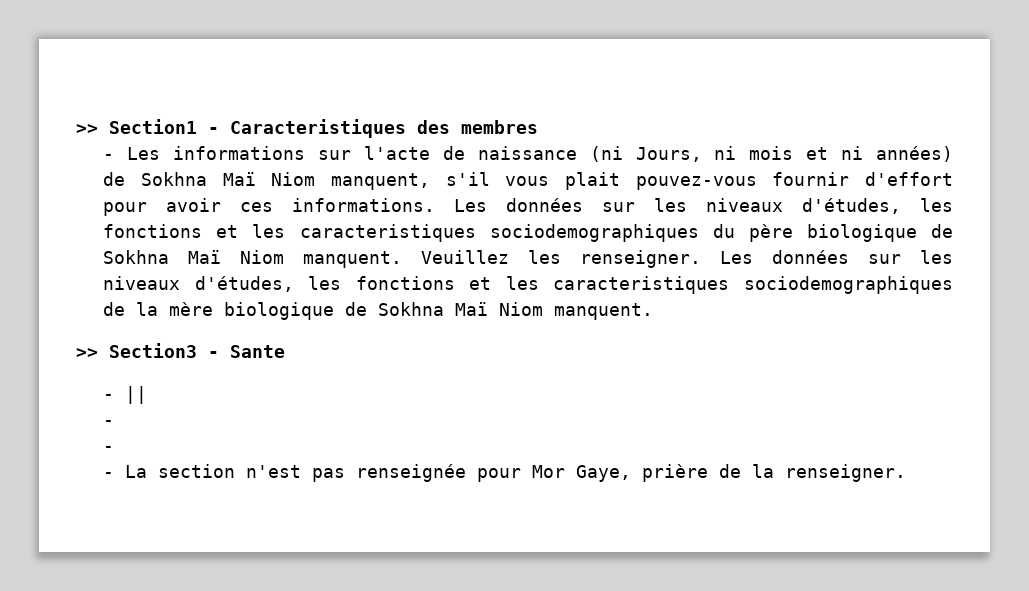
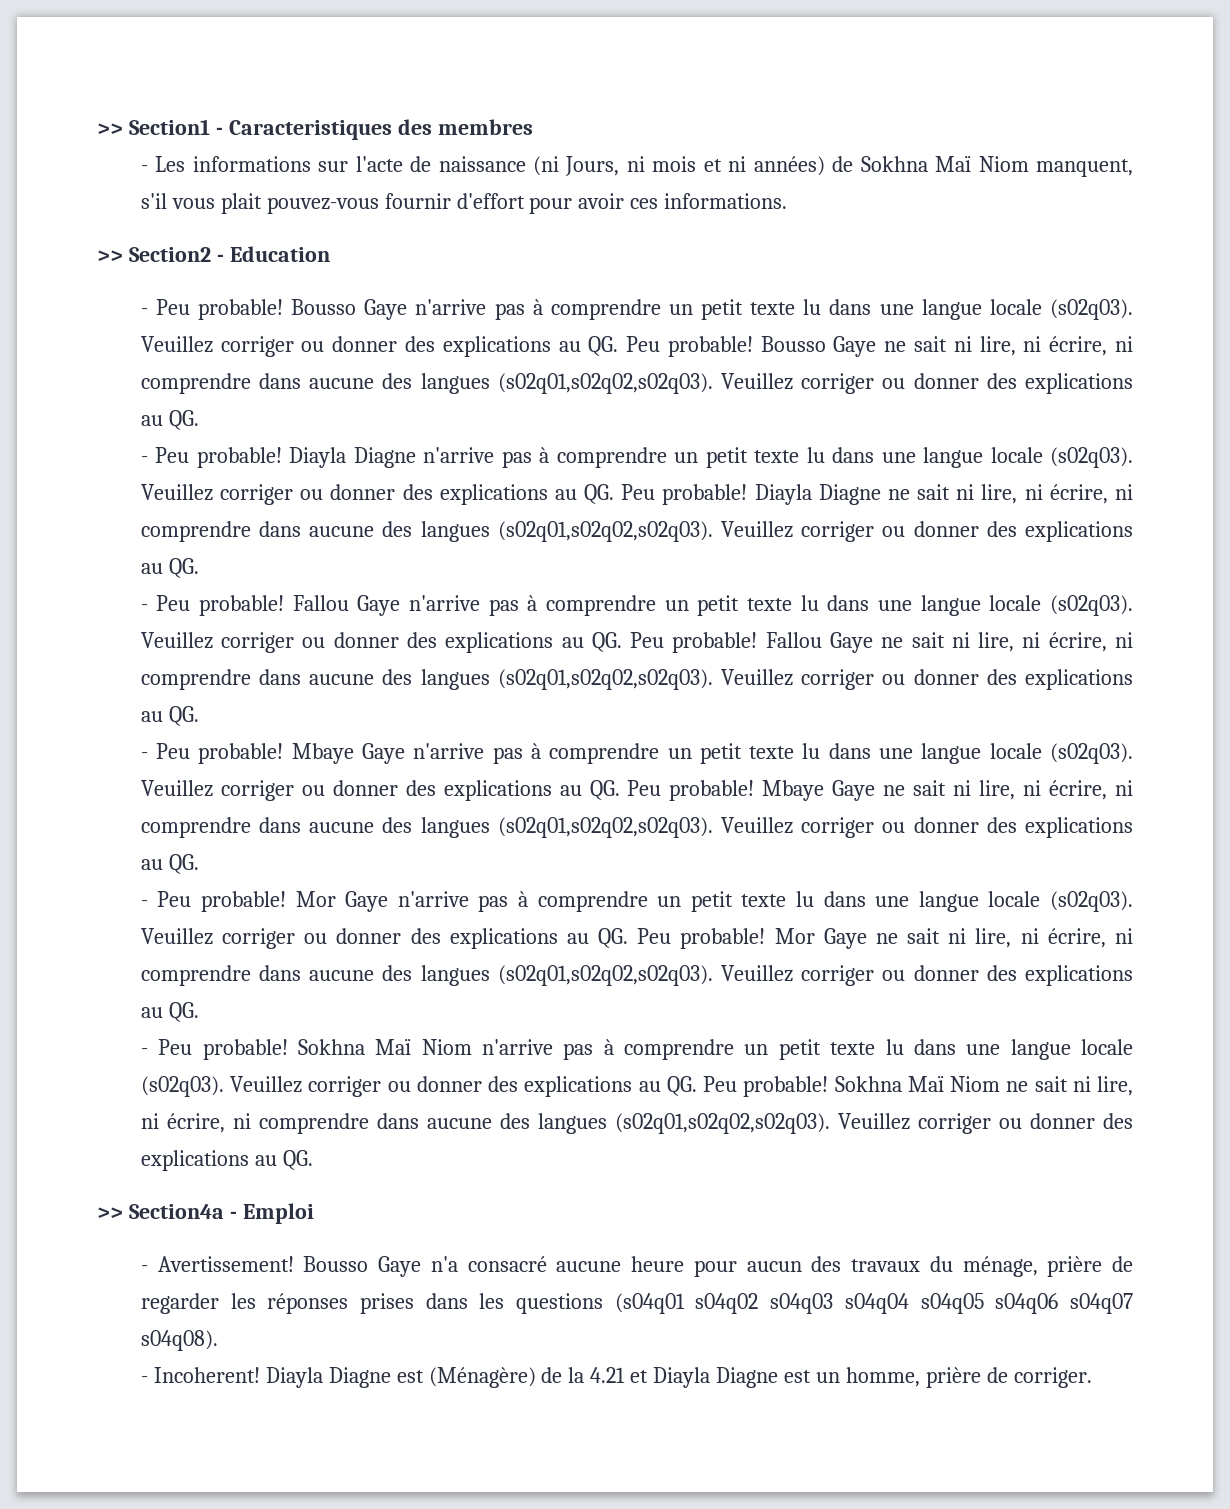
[454,198,953,214] [103,224,953,242] [103,250,953,268] [103,276,953,294] [103,302,654,320] [76,343,285,358] [103,386,148,404] [103,420,115,426] [103,446,115,452] [103,464,907,482] Les données sur les niveaux d'études, les fonctions et les caracteristiques sociodemographiques du père biologique de Sokhna Maï Niom manquent. Veuillez les renseigner. Les données sur les niveaux d'études, les fonctions et les caracteristiques sociodemographiques de la mère biologique de Sokhna Maï Niom manquent. // >> Section3 - Sante // - || // - // - // - La section n'est pas renseignée pour Mor Gaye, prière de la renseigner. -> [97,246,330,262] [140,299,1133,320] [140,336,1134,357] [140,373,1133,394] [140,410,199,430] [140,447,1133,468] [140,484,1133,505] [140,521,1133,542] [140,558,199,578] [140,595,1133,616] [140,632,1134,653] [140,669,1133,690] [140,706,199,726] [140,743,1134,764] [140,780,1133,801] [140,817,1133,838] [140,854,199,874] [140,891,1133,912] [140,928,1133,949] [140,965,1133,986] [140,1002,199,1022] [140,1039,1133,1060] [140,1076,1133,1097] [140,1113,1133,1134] [140,1150,313,1171] [97,1203,314,1224] [140,1256,1133,1277] [140,1293,1133,1314] [140,1330,218,1351] [140,1367,1092,1388] // >> Section2 - Education // - Peu probable! Bousso Gaye n'arrive pas à comprendre un petit texte lu dans une langue locale (s02q03). Veuillez corriger ou donner des explications au QG. Peu probable! Bousso Gaye ne sait ni lire, ni écrire, ni comprendre dans aucune des langues (s02q01,s02q02,s02q03). Veuillez corriger ou donner des explications au QG. // - Peu probable! Diayla Diagne n'arrive pas à comprendre un petit texte lu dans une langue locale (s02q03). Veuillez corriger ou donner des explications au QG. Peu probable! Diayla Diagne ne sait ni lire, ni écrire, ni comprendre dans aucune des langues (s02q01,s02q02,s02q03). Veuillez corriger ou donner des explications au QG. // - Peu probable! Fallou Gaye n'arrive pas à comprendre un petit texte lu dans une langue locale (s02q03). Veuillez corriger ou donner des explications au QG. Peu probable! Fallou Gaye ne sait ni lire, ni écrire, ni comprendre dans aucune des langues (s02q01,s02q02,s02q03). Veuillez corriger ou donner des explications au QG. // - Peu probable! Mbaye Gaye n'arrive pas à comprendre un petit texte lu dans une langue locale (s02q03). Veuillez corriger ou donner des explications au QG. Peu probable! Mbaye Gaye ne sait ni lire, ni écrire, ni comprendre dans aucune des langues (s02q01,s02q02,s02q03). Veuillez corriger ou donner des explications au QG. // - Peu probable! Mor Gaye n'arrive pas à comprendre un petit texte lu dans une langue locale (s02q03). Veuillez corriger ou donner des explications au QG. Peu probable! Mor Gaye ne sait ni lire, ni écrire, ni comprendre dans aucune des langues (s02q01,s02q02,s02q03). Veuillez corriger ou donner des explications au QG. // - Peu probable! Sokhna Maï Niom n'arrive pas à comprendre un petit texte lu dans une langue locale (s02q03). Veuillez corriger ou donner des explications au QG. Peu probable! Sokhna Maï Niom ne sait ni lire, ni écrire, ni comprendre dans aucune des langues (s02q01,s02q02,s02q03). Veuillez corriger ou donner des explications au QG. // >> Section4a - Emploi // - Avertissement! Bousso Gaye n'a consacré aucune heure pour aucun des travaux du ménage, prière de regarder les réponses prises dans les questions (s04q01 s04q02 s04q03 s04q04 s04q05 s04q06 s04q07 s04q08). // - Incoherent! Diayla Diagne est (Ménagère) de la 4.21 et Diayla Diagne est un homme, prière de corriger.

